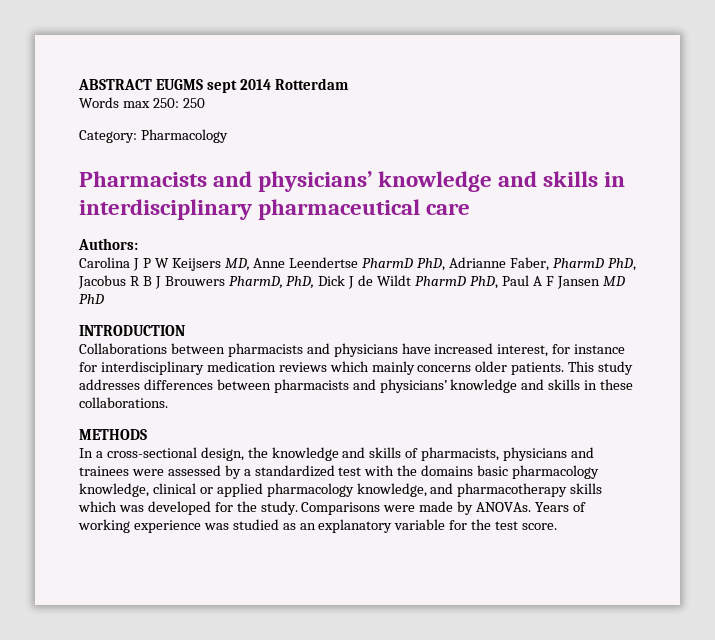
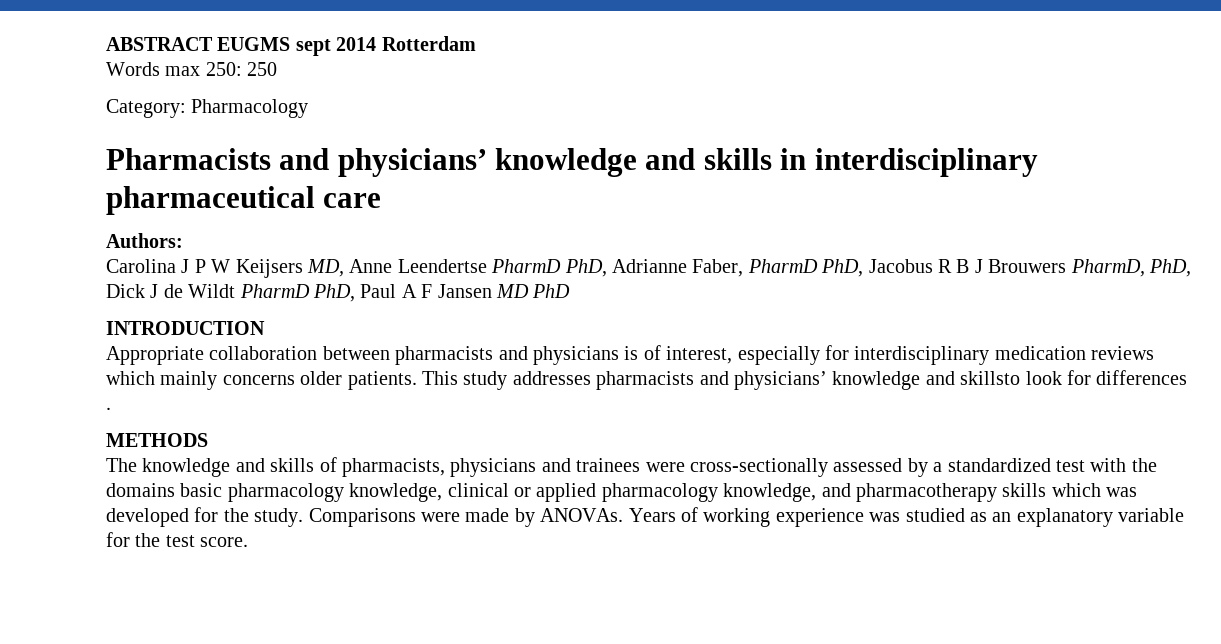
[79,343,167,354] Collaborations -> [106,346,318,365] Appropriate collaboration
[401,343,626,357] have increased interest, for instance -> [624,345,820,365] is of interest, especially
[143,379,271,390] differences between -> (591, 378) none
[548,379,634,390] [79,397,168,408] [79,429,147,440] [79,447,268,461] skills in these collaborations. // METHODS // In a cross-sectional design, the -> [960,370,1188,385] [106,407,111,410] [106,433,208,447] [106,458,137,472] skillsto look for differences . // METHODS // The
(164, 472) none -> [689,458,828,477] cross-sectionally

